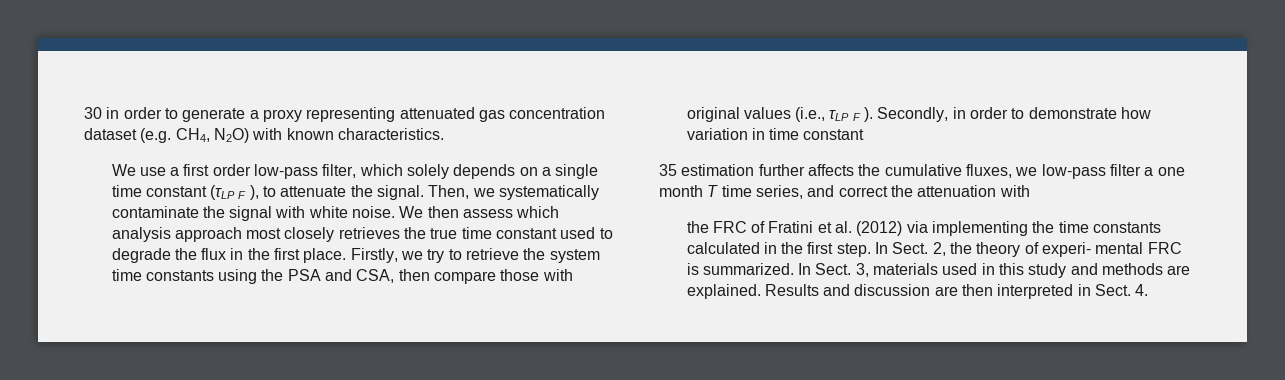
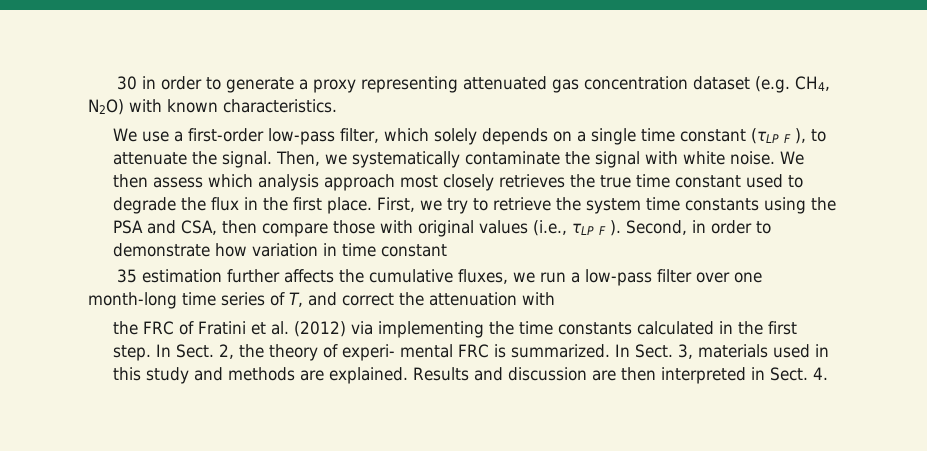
[183,164,251,176] first order -> [187,128,264,142] first-order
[350,248,398,263] Firstly, -> [376,197,415,212] First,
[877,107,949,122] Secondly, -> [625,220,687,235] Second,
[1041,164,1185,179] [659,185,803,199] low-pass filter a one month T time series, -> [539,269,762,286] [88,292,303,309] run a low-pass filter over one month-long time series of T,

